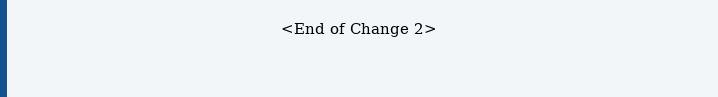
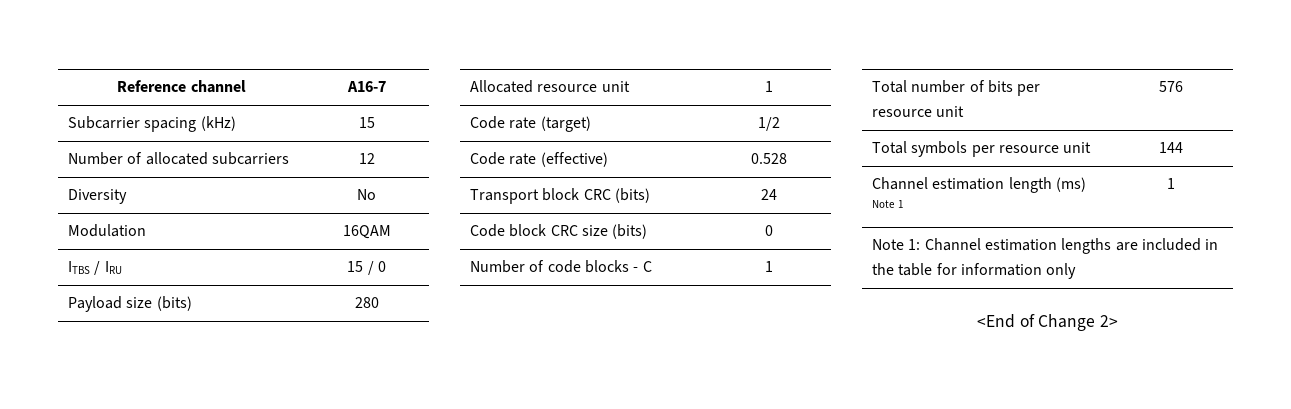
(281, 28) none -> [117,80,246,93] [346,81,386,92] [68,116,236,132] [358,117,375,128] [68,152,290,165] [358,153,375,164] [68,189,128,204] [357,189,376,200] [68,224,147,237] [342,225,391,239] [68,261,122,275] [347,261,386,275] [68,296,192,312] [354,297,379,308] [470,80,630,93] [764,81,773,92] [470,116,591,132] [757,117,780,131] [470,152,608,167] [750,153,787,164] [470,188,651,204] [760,189,777,200] [470,224,648,239] [764,225,773,236] [470,260,652,273] [764,261,773,272] [872,80,1041,96] [872,106,965,117] [1158,81,1183,92] [872,141,1092,157] [1158,142,1183,153] [872,177,1087,193] [872,200,904,208] [1166,178,1175,189] [872,238,1219,254] [872,263,1077,279] Reference channel | A16-7 // Subcarrier spacing (kHz) | 15 // Number of allocated subcarriers | 12 // Diversity | No // Modulation | 16QAM // ITBS / IRU | 15 / 0 // Payload size (bits) | 280 // Allocated resource unit | 1 // Code rate (target) | 1/2 // Code rate (effective) | 0.528 // Transport block CRC (bits) | 24 // Code block CRC size (bits) | 0 // Number of code blocks - C | 1 // Total number of bits per resource unit | 576 // Total symbols per resource unit | 144 // Channel estimation length (ms) Note 1 | 1 // Note 1: Channel estimation lengths are included in the table for information only //

